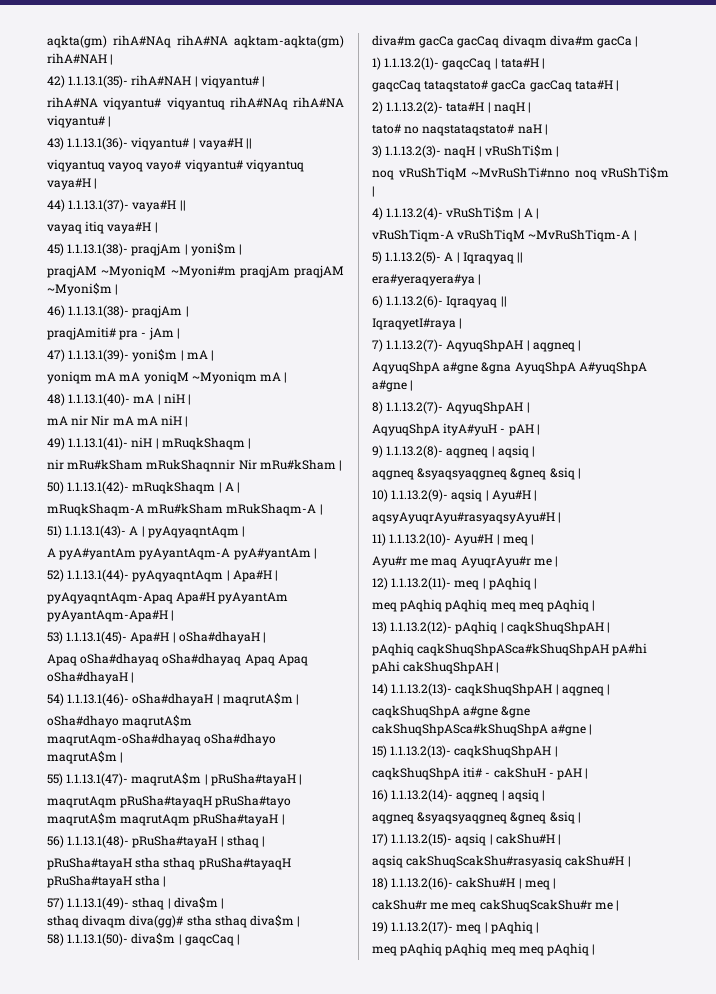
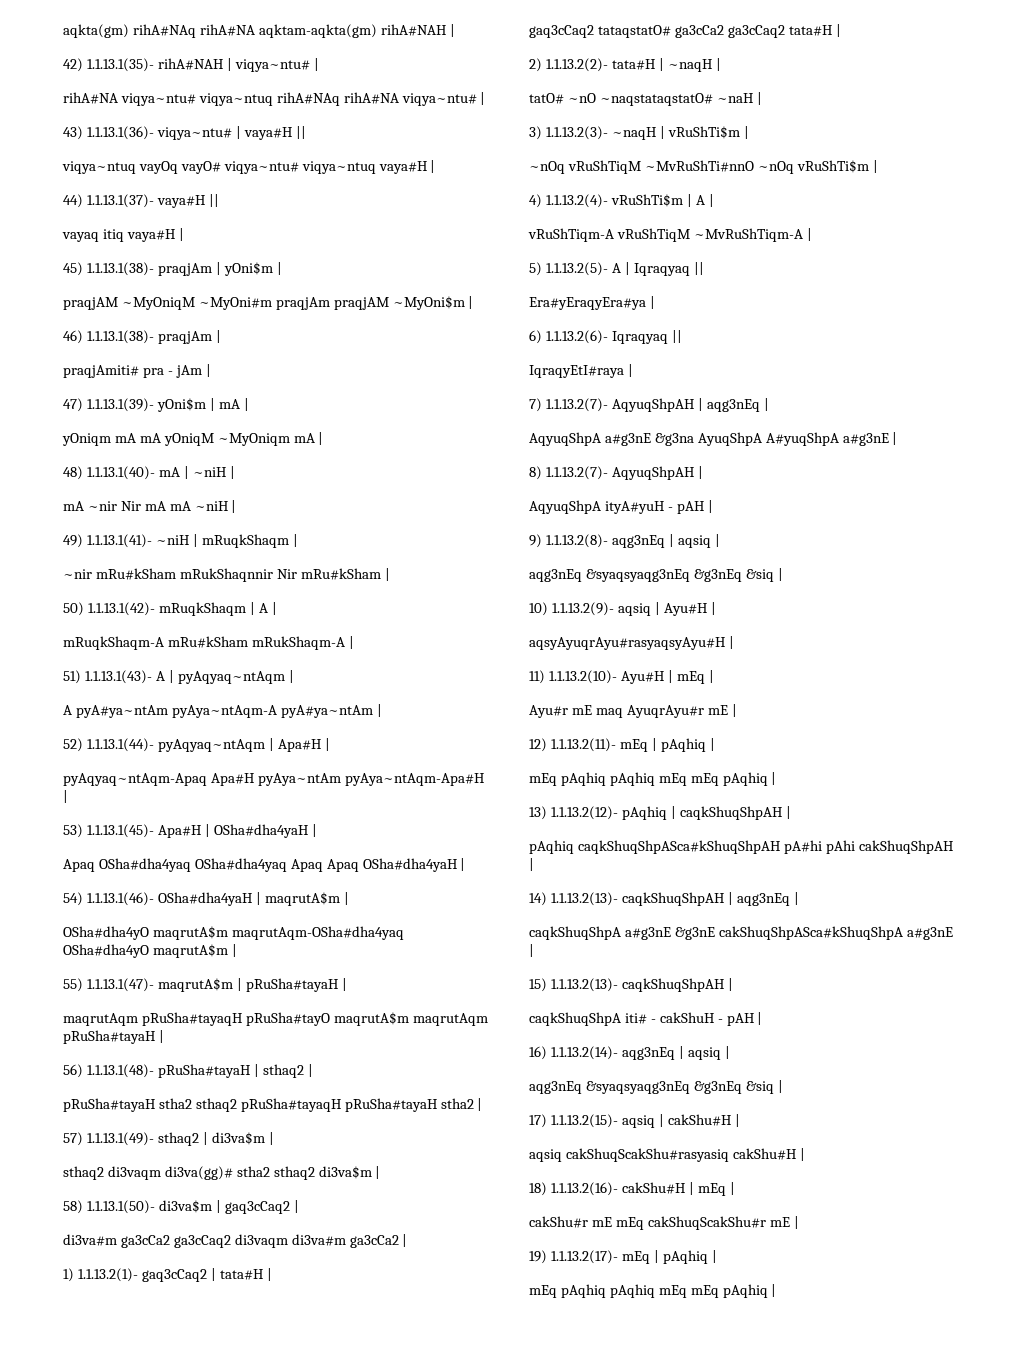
[200,75,259,88] viqyantu# -> [234,59,310,72] viqya~ntu#
[103,97,344,110] [47,115,105,128] viqyantu# viqyantuq rihA#NAq rihA#NA viqyantu# -> [120,92,477,106] viqya~ntu# viqya~ntuq rihA#NAq rihA#NA viqya~ntu#
[131,137,190,150] viqyantu# -> [156,127,232,140] viqya~ntu#
[47,159,304,172] viqyantuq vayoq vayo# viqyantu# viqyantuq -> [62,161,376,174] viqya~ntuq vayOq vayO# viqya~ntu# viqya~ntuq
[190,243,236,256] yoni$m -> [223,262,273,276] yOni$m
[101,265,236,278] ~MyoniqM ~Myoni#m -> [121,297,272,310] ~MyOniqM ~MyOni#m
[47,283,112,296] ~Myoni$m -> [392,296,465,310] ~MyOni$m
[132,349,178,362] yoni$m -> [156,398,206,412] yOni$m
[47,371,257,384] yoniqm mA mA yoniqM ~Myoniqm -> [62,433,290,446] yOniqm mA mA yOniqM ~MyOniqm
[163,393,185,403] niH -> [192,467,226,477] ~niH
[71,415,89,425] nir -> [87,501,117,511] ~nir
[161,415,183,425] niH -> [194,501,228,511] ~niH
[131,437,153,447] niH -> [155,535,189,545] ~niH
[47,459,64,469] nir -> [63,569,92,579] ~nir
[147,526,239,538] pyAqyaqntAqm -> [177,671,285,684] pyAqyaq~ntAqm
[59,548,311,560] pyA#yantAm pyAyantAqm-A pyA#yantAm -> [75,705,373,718] pyA#ya~ntAm pyAya~ntAqm-A pyA#ya~ntAm
[132,570,224,582] pyAqyaqntAqm -> [157,739,265,752] pyAqyaq~ntAqm
[47,592,289,604] [47,610,168,622] pyAqyaqntAqm-Apaq Apa#H pyAyantAm pyAyantAqm-Apa#H -> [63,773,484,786] pyAqyaq~ntAqm-Apaq Apa#H pyAya~ntAm pyAya~ntAqm-Apa#H
[178,631,260,644] oSha#dhayaH -> [213,824,308,838] OSha#dha4yaH
[80,653,242,666] oSha#dhayaq oSha#dhayaq -> [98,858,287,872] OSha#dha4yaq OSha#dha4yaq
[47,671,128,684] oSha#dhayaH -> [362,858,457,872] OSha#dha4yaH
[132,693,214,706] oSha#dhayaH -> [157,892,252,906] OSha#dha4yaH
[47,715,193,728] [47,733,277,746] oSha#dhayo maqrutA$m maqrutAqm-oSha#dhayaq oSha#dhayo -> [63,926,404,940] [63,944,149,958] OSha#dha4yO maqrutA$m maqrutAqm-OSha#dha4yaq OSha#dha4yO
[215,795,292,808] pRuSha#tayo -> [245,1012,330,1026] pRuSha#tayO
[226,835,259,848] sthaq -> [262,1064,304,1078] sthaq2
[135,857,196,870] stha sthaq -> [158,1098,237,1112] stha2 sthaq2
[135,875,161,886] stha -> [440,1098,474,1109] stha2
[132,897,225,910] [47,915,301,928] [47,933,241,946] [372,35,633,48] sthaq | diva$m | // sthaq divaqm diva(gg)# stha sthaq diva$m | // 58) 1.1.13.1(50)- diva$m | gaqcCaq | // diva#m gacCa gacCaq divaqm diva#m gacCa -> [157,1132,274,1146] [63,1166,381,1180] [63,1200,299,1214] [63,1234,399,1248] sthaq2 | di3va$m | // sthaq2 di3vaqm di3va(gg)# stha2 sthaq2 di3va$m | // 58) 1.1.13.1(50)- di3va$m | gaq3cCaq2 | // di3va#m ga3cCa2 ga3cCaq2 di3vaqm di3va#m ga3cCa2
[442,58,492,70] gaqcCaq -> [141,1269,207,1282] gaq3cCaq2
[372,80,572,92] gaqcCaq tataqstato# gacCa gacCaq -> [529,25,785,38] gaq3cCaq2 tataqstatO# ga3cCa2 ga3cCaq2
[493,102,532,114] [372,124,542,136] naqH | // tato# no naqstataqstato# naH -> [667,58,721,72] [529,93,753,106] ~naqH | // tatO# ~nO ~naqstataqstatO# ~naH
[444,146,476,158] naqH -> [611,127,656,140] ~naqH
[372,167,597,180] noq vRuShTiqM ~MvRuShTi#nno noq -> [529,160,794,174] ~nOq vRuShTiqM ~MvRuShTi#nnO ~nOq
[372,274,475,286] era#yeraqyera#ya -> [529,297,646,310] Era#yEraqyEra#ya
[372,318,456,330] IqraqyetI#raya -> [529,365,624,378] IqraqyEtI#raya
[532,340,582,352] [372,361,512,374] aqgneq | // AqyuqShpA a#gne &gna -> [706,398,769,412] [529,432,694,446] aqg3nEq | // AqyuqShpA a#g3nE &g3na
[372,380,407,392] a#gne -> [842,433,889,446] a#g3nE
[446,445,536,458] [372,468,547,480] aqgneq | aqsiq | // aqgneq &syaqsyaqgneq &gneq -> [611,534,720,548] [529,569,742,582] aqg3nEq | aqsiq | // aqg3nEq &syaqsyaqg3nEq &g3nEq
[502,536,528,546] meq -> [676,671,705,684] mEq
[410,558,429,566] me -> [571,705,592,715] mE
[533,558,552,566] me -> [707,705,728,715] mE
[454,577,538,590] [372,599,544,612] meq | pAqhiq | // meq pAqhiq pAqhiq meq meq -> [619,738,715,752] [529,772,719,786] mEq | pAqhiq | // mEq pAqhiq pAqhiq mEq mEq
[561,684,611,696] [372,705,531,718] [372,723,587,736] aqgneq | // caqkShuqShpA a#gne &gne cakShuqShpASca#kShuqShpA a#gne -> [736,892,799,906] [529,926,953,940] aqg3nEq | // caqkShuqShpA a#g3nE &g3nE cakShuqShpASca#kShuqShpA a#g3nE
[456,789,546,802] [372,812,547,824] aqgneq | aqsiq | // aqgneq &syaqsyaqgneq &gneq -> [621,1046,730,1060] [529,1081,742,1094] aqg3nEq | aqsiq | // aqg3nEq &syaqsyaqg3nEq &g3nEq
[524,880,550,890] meq -> [697,1183,726,1196] mEq
[430,899,613,912] me meq cakShuqScakShu#r me -> [591,1216,790,1230] mE mEq cakShuqScakShu#r mE
[456,921,540,934] [372,943,544,956] meq | pAqhiq | // meq pAqhiq pAqhiq meq meq -> [621,1250,717,1264] [529,1284,719,1298] mEq | pAqhiq | // mEq pAqhiq pAqhiq mEq mEq

